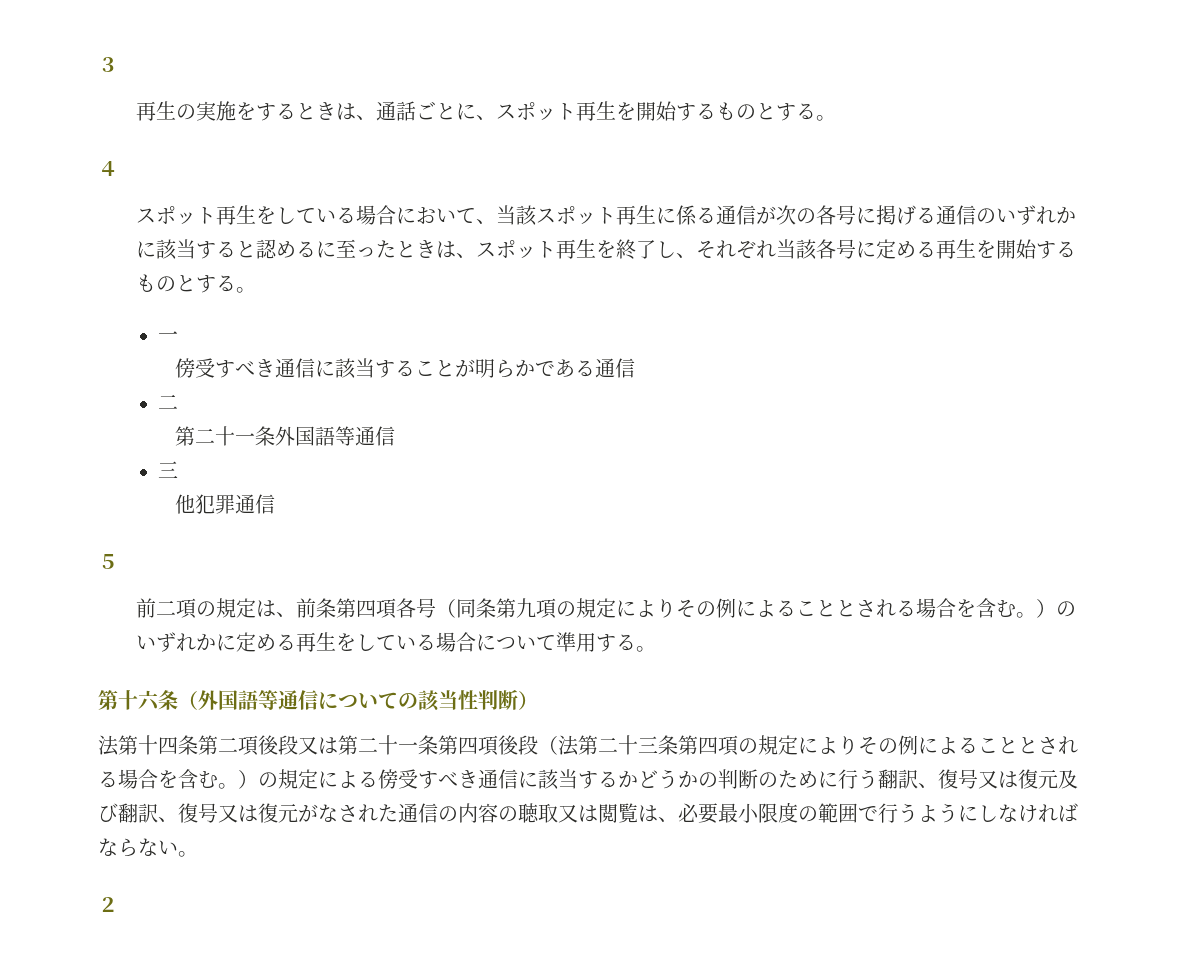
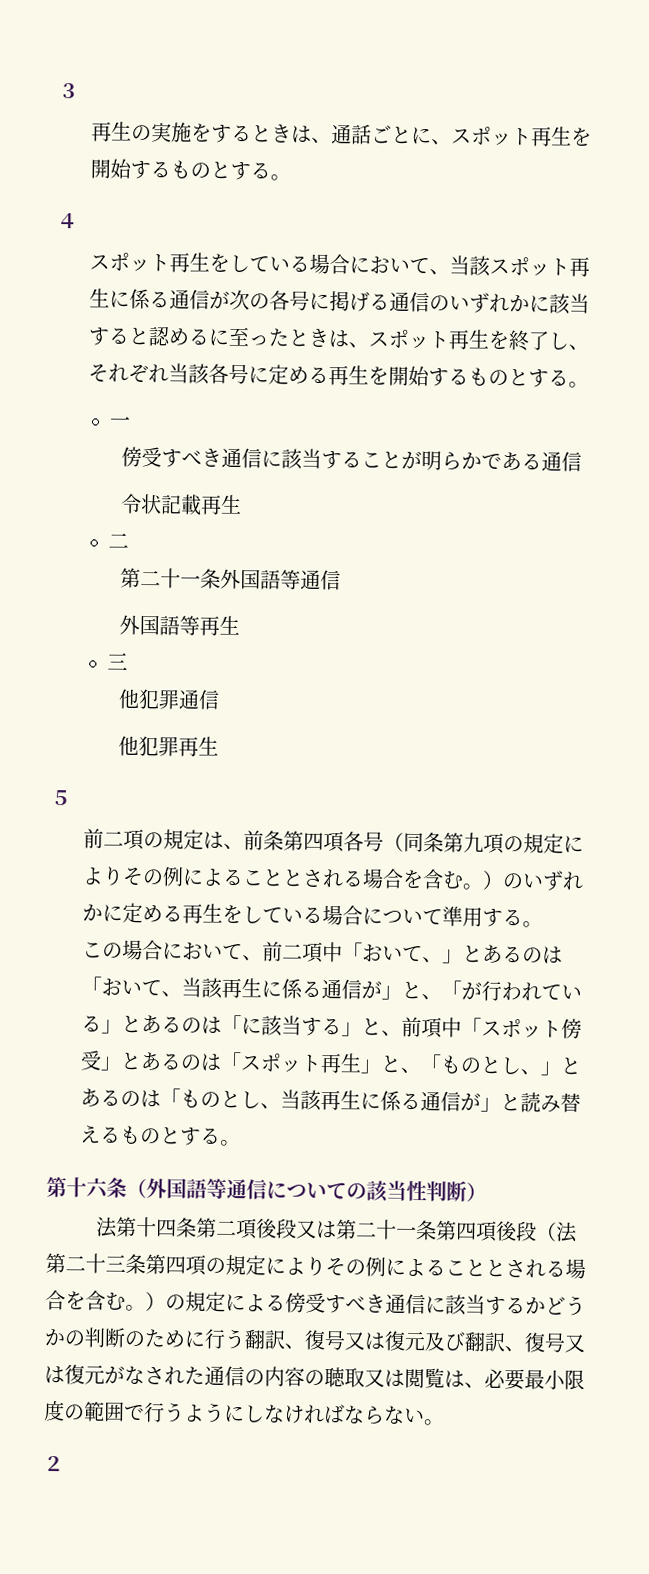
(635, 368) none -> [119,493,242,516] // 令状記載再生
(395, 436) none -> [118,614,240,636] // 外国語等再生
(275, 504) none -> [117,735,219,757] // 他犯罪再生
(657, 649) none -> [82,939,564,964] [81,976,583,1002] [81,1014,583,1039] [80,1050,583,1076] [80,1088,582,1113] [80,1125,242,1147] // この場合において、前二項中「おいて、」とあるのは「おいて、当該再生に係る通信が」と、「が行われている」とあるのは「に該当する」と、前項中「スポット傍受」とあるのは「スポット再生」と、「ものとし、」とあるのは「ものとし、当該再生に係る通信が」と読み替えるものとする。

